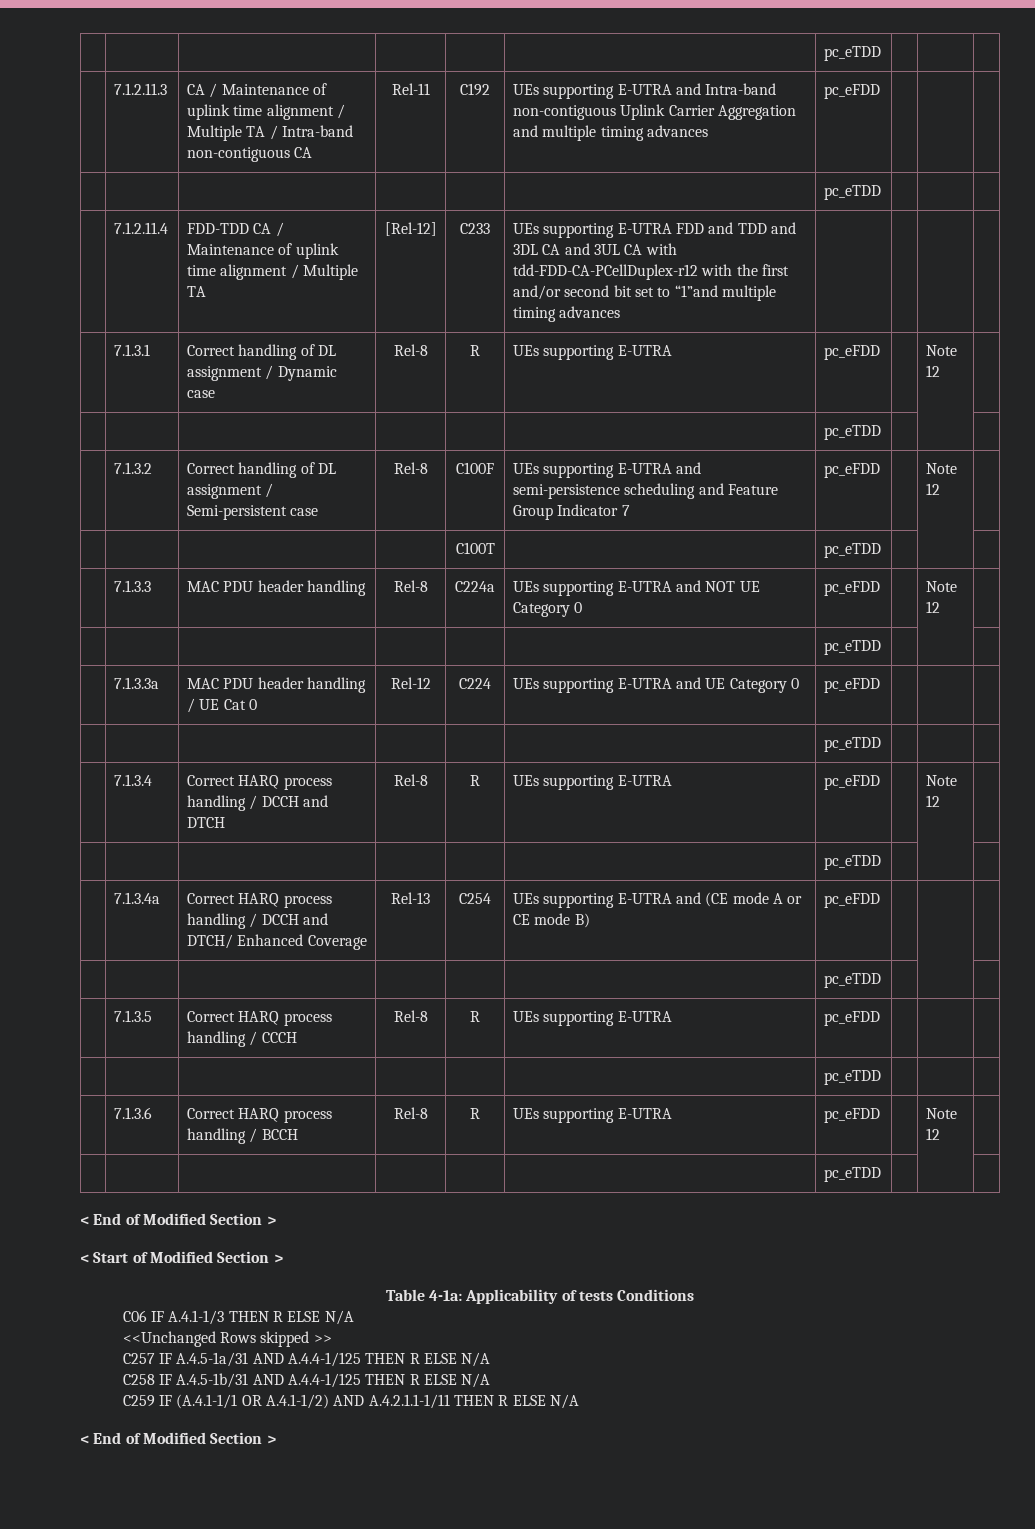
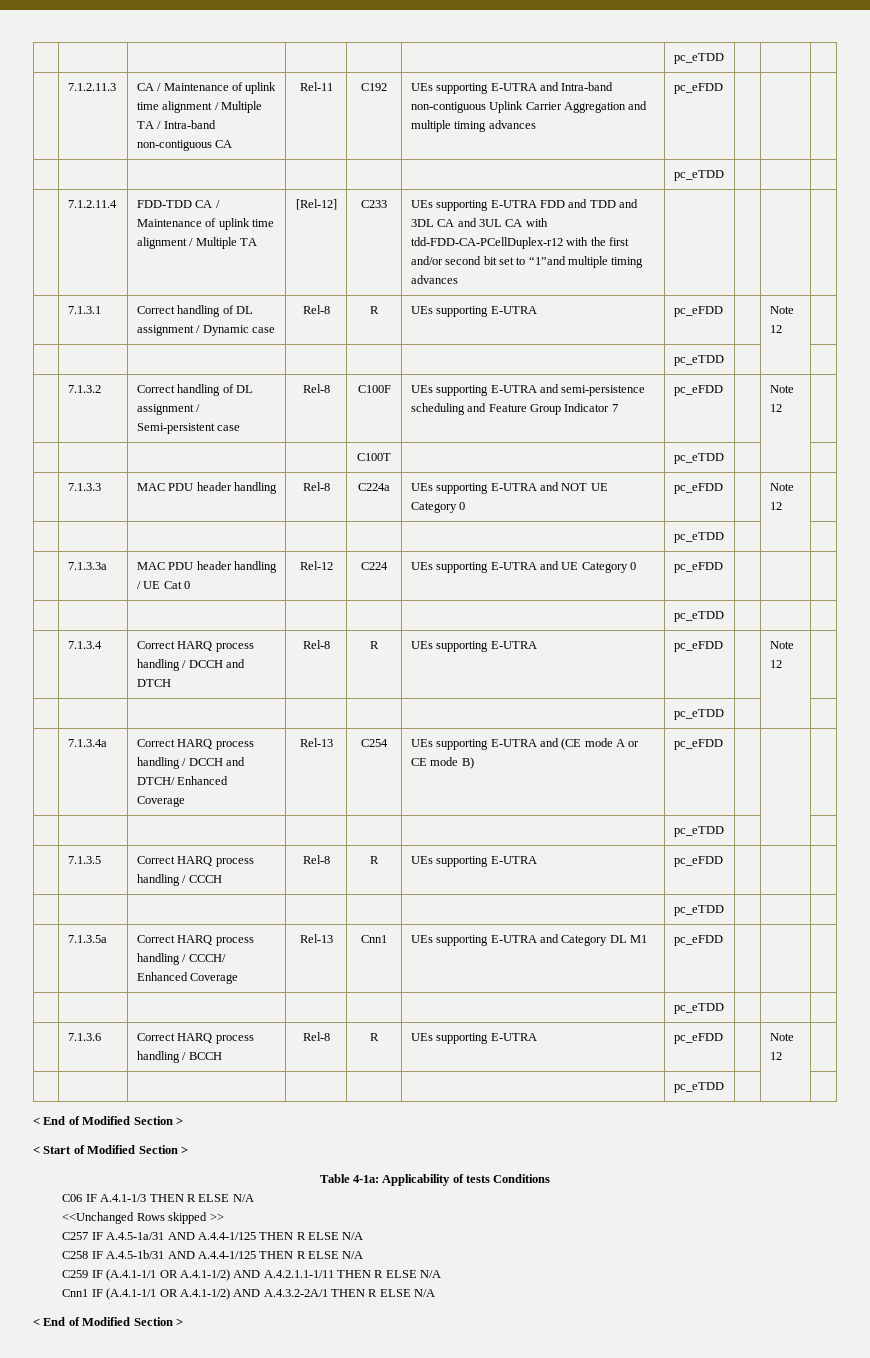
(881, 1077) none -> [67,935,107,943] [136,935,254,946] [136,953,226,965] [136,972,239,984] [299,934,333,943] [361,935,387,943] [410,934,648,946] [673,935,723,946] [673,1003,724,1014] // | 7.1.3.5a | Correct HARQ process handling / CCCH/ Enhanced Coverage | Rel-13 | Cnn1 | UEs supporting E-UTRA and Category DL M1 | pc_eFDD | | | // | | | | | | pc_eTDD | | |
(579, 1401) none -> [62,1288,436,1300] // Cnn1 IF (A.4.1-1/1 OR A.4.1-1/2) AND A.4.3.2-2A/1 THEN R ELSE N/A

